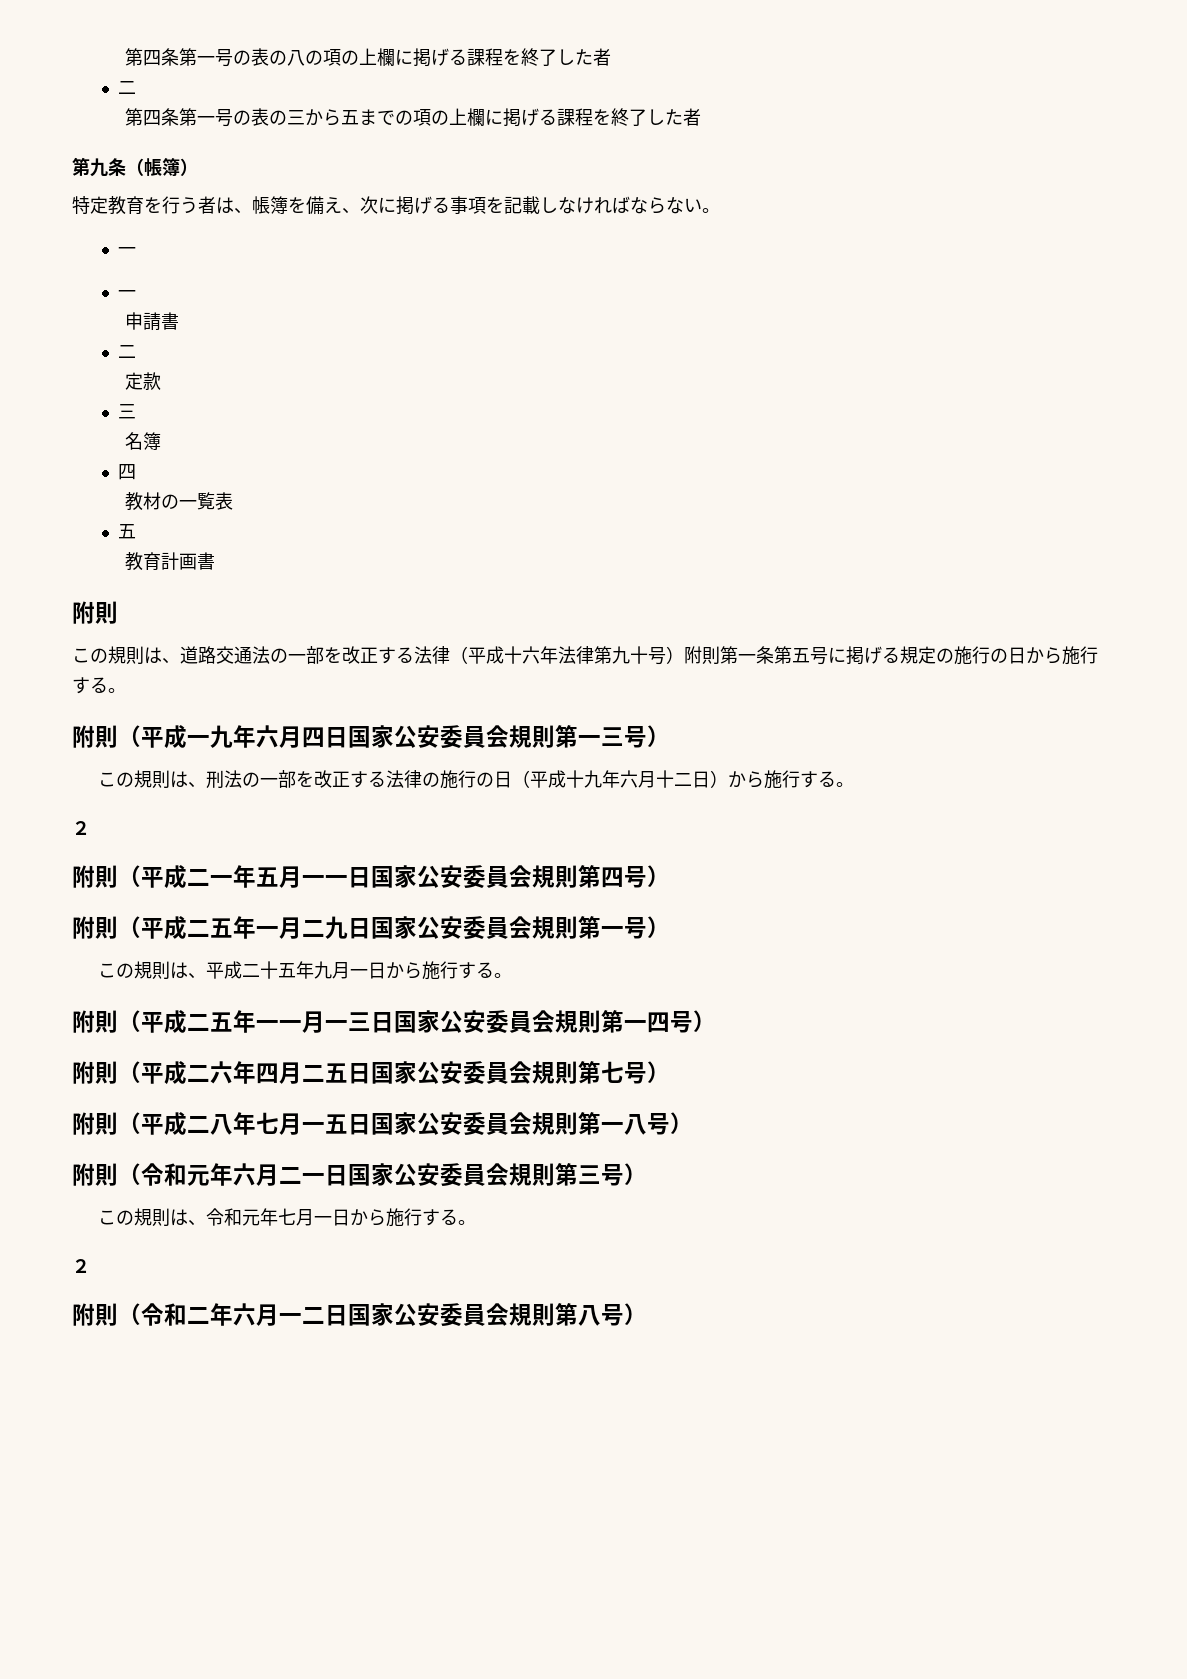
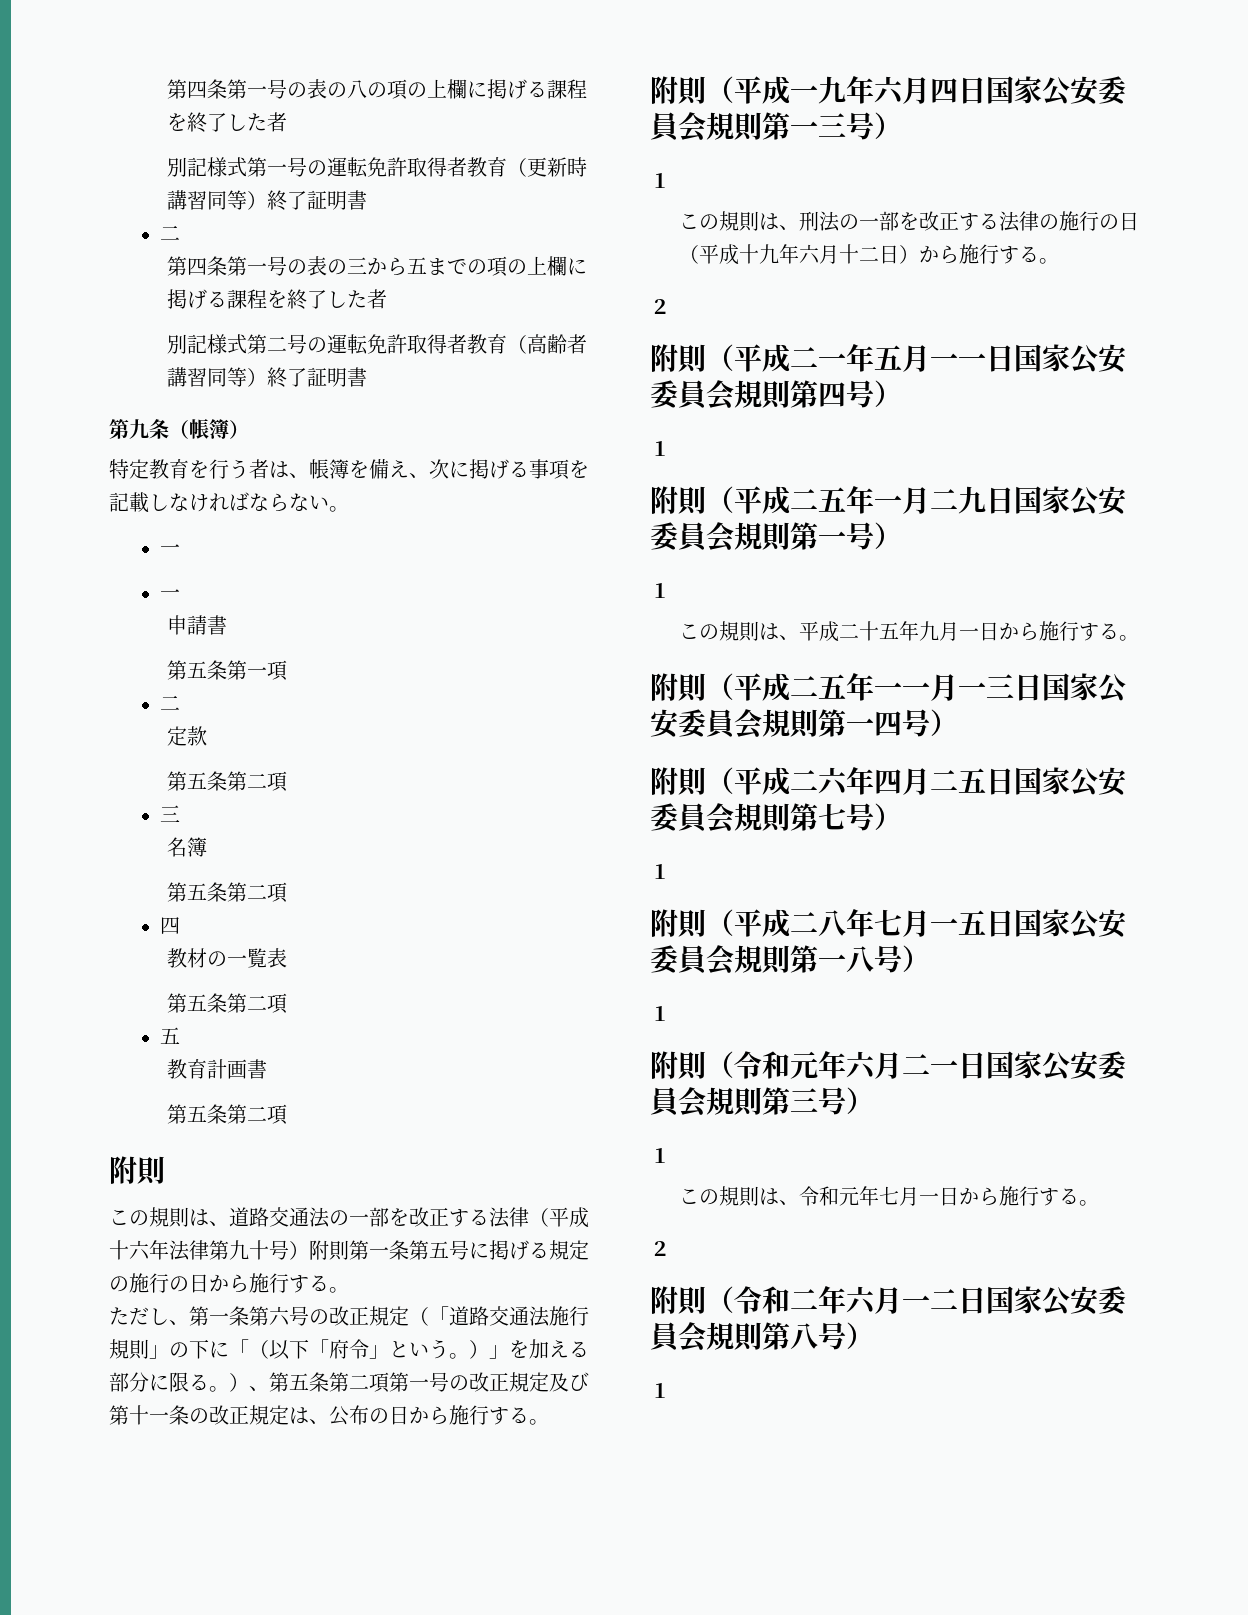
(611, 57) none -> [166,157,587,178] [166,190,367,211] // 別記様式第一号の運転免許取得者教育（更新時講習同等）終了証明書
(701, 117) none -> [166,334,587,355] [166,367,367,388] // 別記様式第二号の運転免許取得者教育（高齢者講習同等）終了証明書
(179, 321) none -> [166,660,287,681] // 第五条第一項
(161, 381) none -> [166,771,287,792] // 第五条第二項
(161, 441) none -> [166,882,287,903] // 第五条第二項
(233, 501) none -> [166,993,287,1014] // 第五条第二項
(215, 561) none -> [166,1104,287,1125] // 第五条第二項
(126, 690) none -> [109,1306,589,1327] [109,1339,589,1360] [109,1372,589,1393] [109,1405,549,1426] // ただし、第一条第六号の改正規定（「道路交通法施行規則」の下に「（以下「府令」という。）」を加える部分に限る。）、第五条第二項第一号の改正規定及び第十一条の改正規定は、公布の日から施行する。
(670, 736) none -> [650,173,670,188] // １
(670, 876) none -> [650,441,670,456] // １
(670, 927) none -> [650,583,670,598] // １
(670, 1072) none -> [650,864,670,879] // １
(693, 1123) none -> [650,1006,670,1021] // １
(647, 1174) none -> [650,1148,670,1163] // １
(647, 1314) none -> [650,1383,670,1398] // １

